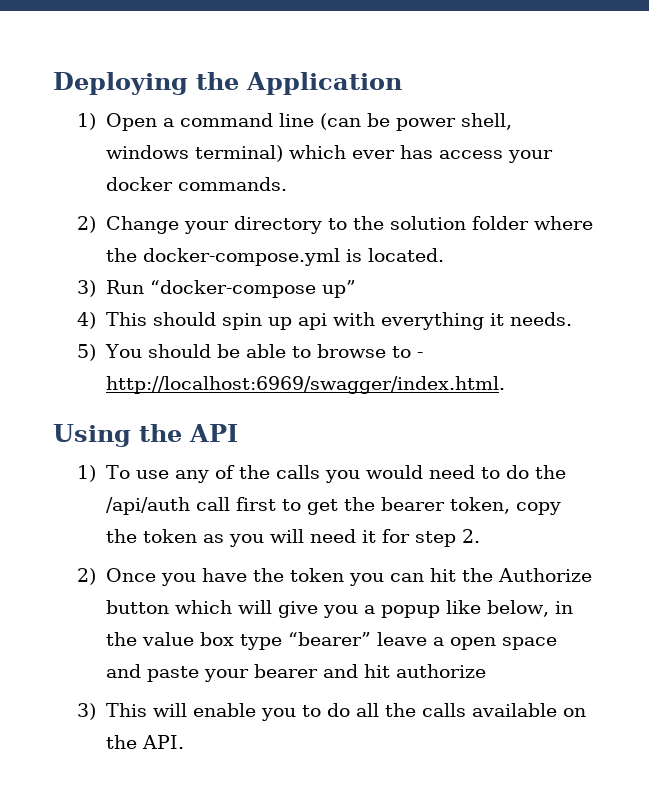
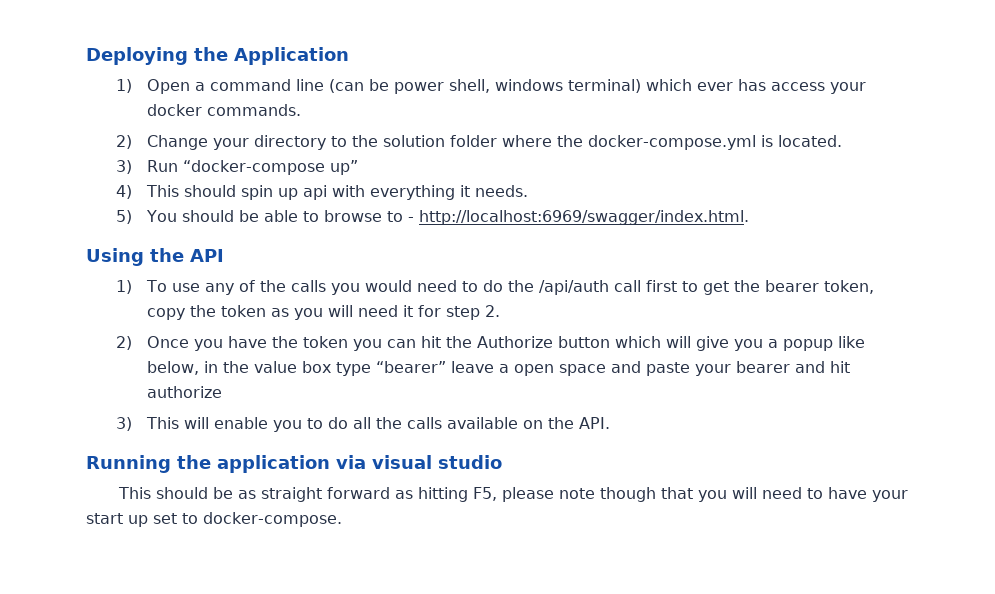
(184, 742) none -> [86,455,502,473] [117,487,908,502] [86,512,342,527] // Running the application via visual studio // This should be as straight forward as hitting F5, please note though that you will need to have your start up set to docker-compose.

